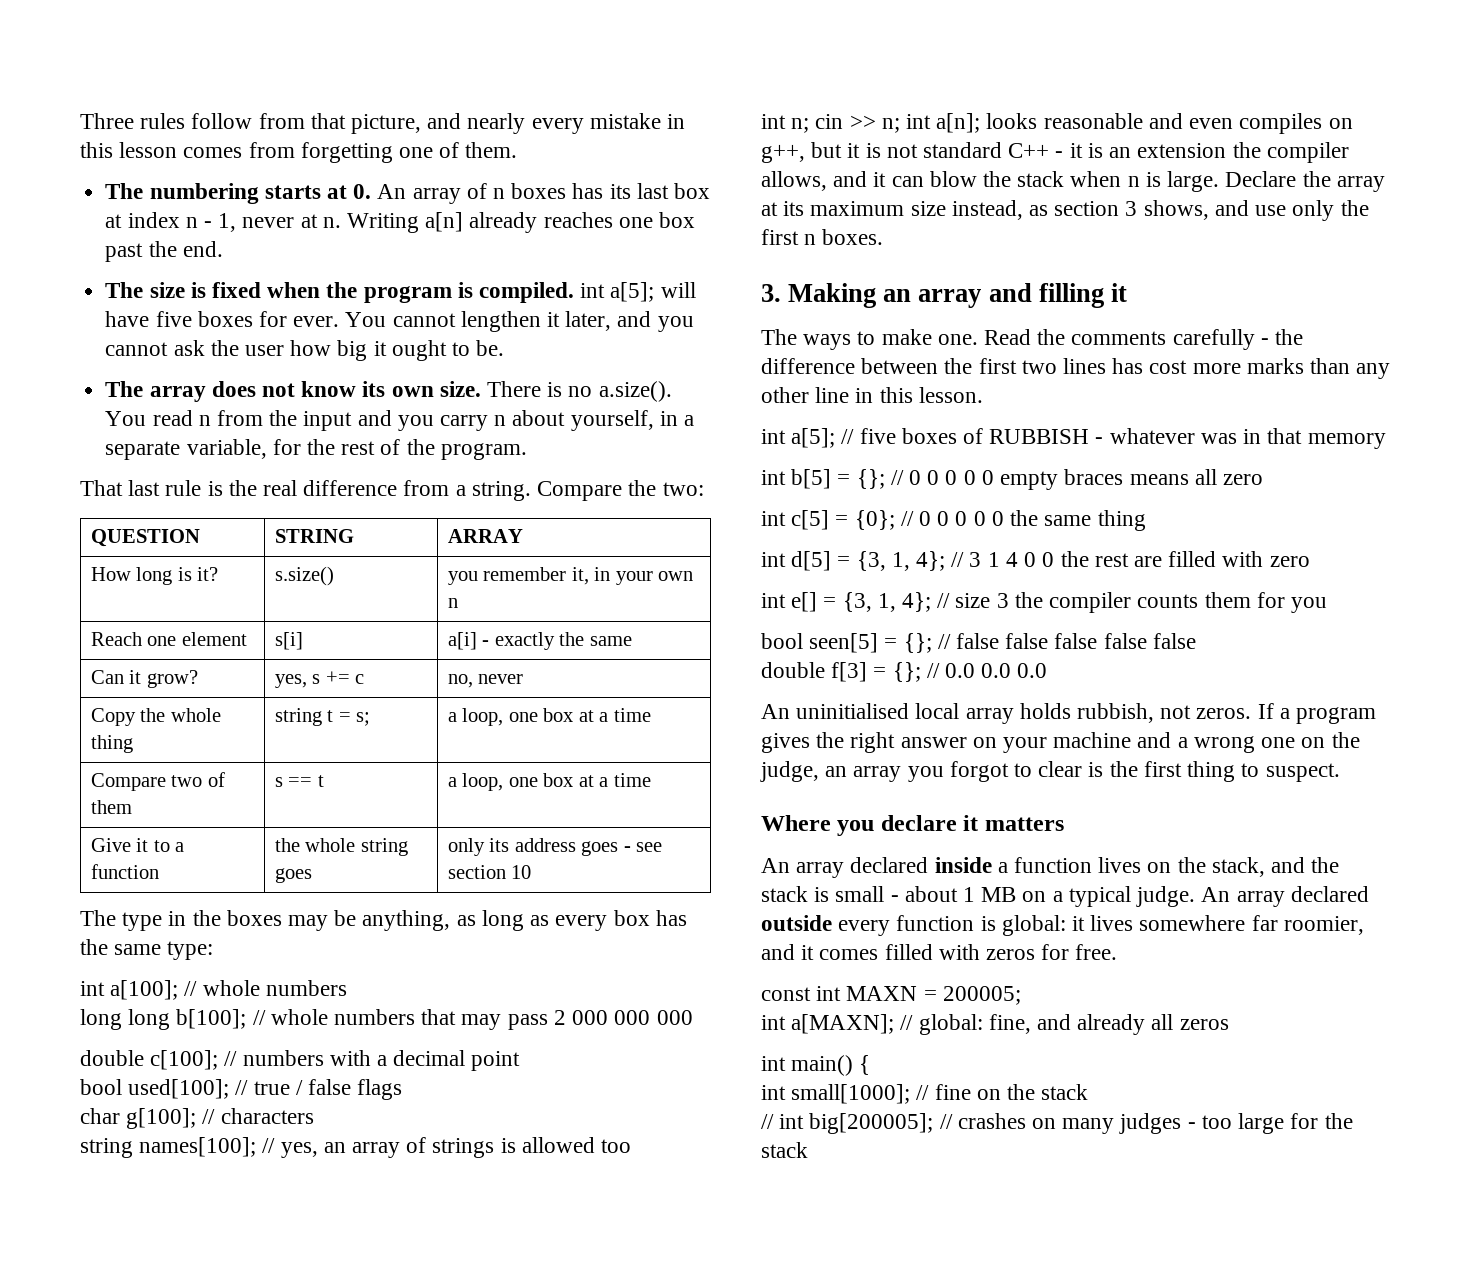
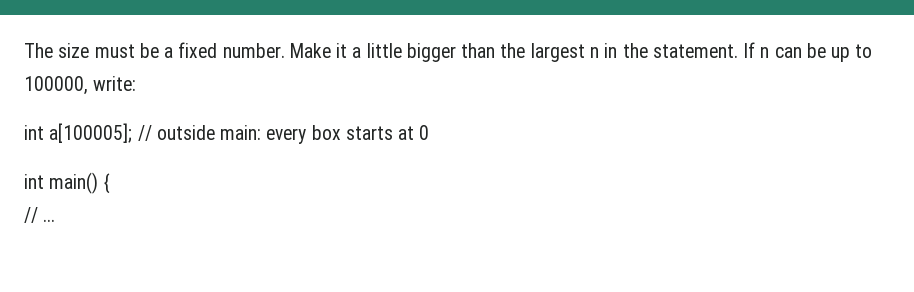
[80,113,686,134] [80,142,518,163] [105,183,711,204] [105,212,696,233] [105,241,223,262] [105,282,696,303] [105,311,694,332] [105,340,505,361] [105,381,672,402] [105,410,695,431] [105,439,527,460] [80,480,704,501] [90,529,200,547] [274,529,354,543] [447,529,523,543] [90,567,219,585] [274,566,334,586] [447,567,694,585] [447,598,458,608] [90,632,247,646] [274,632,303,650] [447,632,632,650] [90,670,198,688] [274,671,365,688] [447,674,524,688] [90,708,221,726] [90,735,133,753] [274,708,371,726] [447,708,651,726] [90,772,225,791] [90,800,132,814] [274,775,324,787] [447,773,651,791] [90,838,185,852] [90,864,159,879] [274,838,408,856] [274,868,312,883] [447,838,663,856] [447,865,532,879] [80,910,687,931] [80,939,214,960] [80,980,347,1000] [80,1009,693,1030] [80,1050,521,1071] [80,1079,403,1100] [80,1108,314,1129] [80,1137,632,1158] [761,113,1353,134] [761,142,1349,163] [761,171,1385,192] [761,200,1369,221] [761,229,884,245] [761,283,1127,308] [761,329,1304,350] [761,358,1391,379] [761,387,983,403] [761,428,1386,449] [761,469,1263,490] [761,510,1146,531] [761,551,1310,571] [761,592,1327,613] [761,633,1196,653] [761,662,1048,682] [761,703,1377,724] [761,732,1360,753] [760,761,1340,782] [761,815,1064,836] [761,857,1340,878] [761,886,1369,907] [761,915,1364,936] [761,944,1118,960] [761,986,1021,1005] [761,1014,1229,1035] [761,1055,871,1076] [761,1084,1089,1104] [761,1113,1353,1134] [761,1142,808,1158] Three rules follow from that picture, and nearly every mistake in this lesson comes from forgetting one of them. // The numbering starts at 0. An array of n boxes has its last box at index n - 1, never at n. Writing a[n] already reaches one box past the end. // The size is fixed when the program is compiled. int a[5]; will have five boxes for ever. You cannot lengthen it later, and you cannot ask the user how big it ought to be. // The array does not know its own size. There is no a.size(). You read n from the input and you carry n about yourself, in a separate variable, for the rest of the program. // That last rule is the real difference from a string. Compare the two: // QUESTION | STRING | ARRAY // How long is it? | s.size() | you remember it, in your own n // Reach one element | s[i] | a[i] - exactly the same // Can it grow? | yes, s += c | no, never // Copy the whole thing | string t = s; | a loop, one box at a time // Compare two of them | s == t | a loop, one box at a time // Give it to a function | the whole string goes | only its address goes - see section 10 // The type in the boxes may be anything, as long as every box has the same type: // int a[100]; // whole numbers // long long b[100]; // whole numbers that may pass 2 000 000 000 // double c[100]; // numbers with a decimal point // bool used[100]; // true / false flags // char g[100]; // characters // string names[100]; // yes, an array of strings is allowed too // int n; cin >> n; int a[n]; looks reasonable and even compiles on g++, but it is not standard C++ - it is an extension the compiler allows, and it can blow the stack when n is large. Declare the array at its maximum size instead, as section 3 shows, and use only the first n boxes. // 3. Making an array and filling it // The ways to make one. Read the comments carefully - the difference between the first two lines has cost more marks than any other line in this lesson. // int a[5]; // five boxes of RUBBISH - whatever was in that memory // int b[5] = {}; // 0 0 0 0 0 empty braces means all zero // int c[5] = {0}; // 0 0 0 0 0 the same thing // int d[5] = {3, 1, 4}; // 3 1 4 0 0 the rest are filled with zero // int e[] = {3, 1, 4}; // size 3 the compiler counts them for you // bool seen[5] = {}; // false false false false false // double f[3] = {}; // 0.0 0.0 0.0 // An uninitialised local array holds rubbish, not zeros. If a program gives the right answer on your machine and a wrong one on the judge, an array you forgot to clear is the first thing to suspect. // Where you declare it matters // An array declared inside a function lives on the stack, and the stack is small - about 1 MB on a typical judge. An array declared outside every function is global: it lives somewhere far roomier, and it comes filled with zeros for free. // const int MAXN = 200005; // int a[MAXN]; // global: fine, and already all zeros // int main() { // int small[1000]; // fine on the stack // // int big[200005]; // crashes on many judges - too large for the stack -> [24,42,873,62] [24,76,137,95] [24,123,430,144] [24,172,110,194] [24,207,56,223] The size must be a fixed number. Make it a little bigger than the largest n in the statement. If n can be up to 100000, write: // int a[100005]; // outside main: every box starts at 0 // int main() { // // ...

